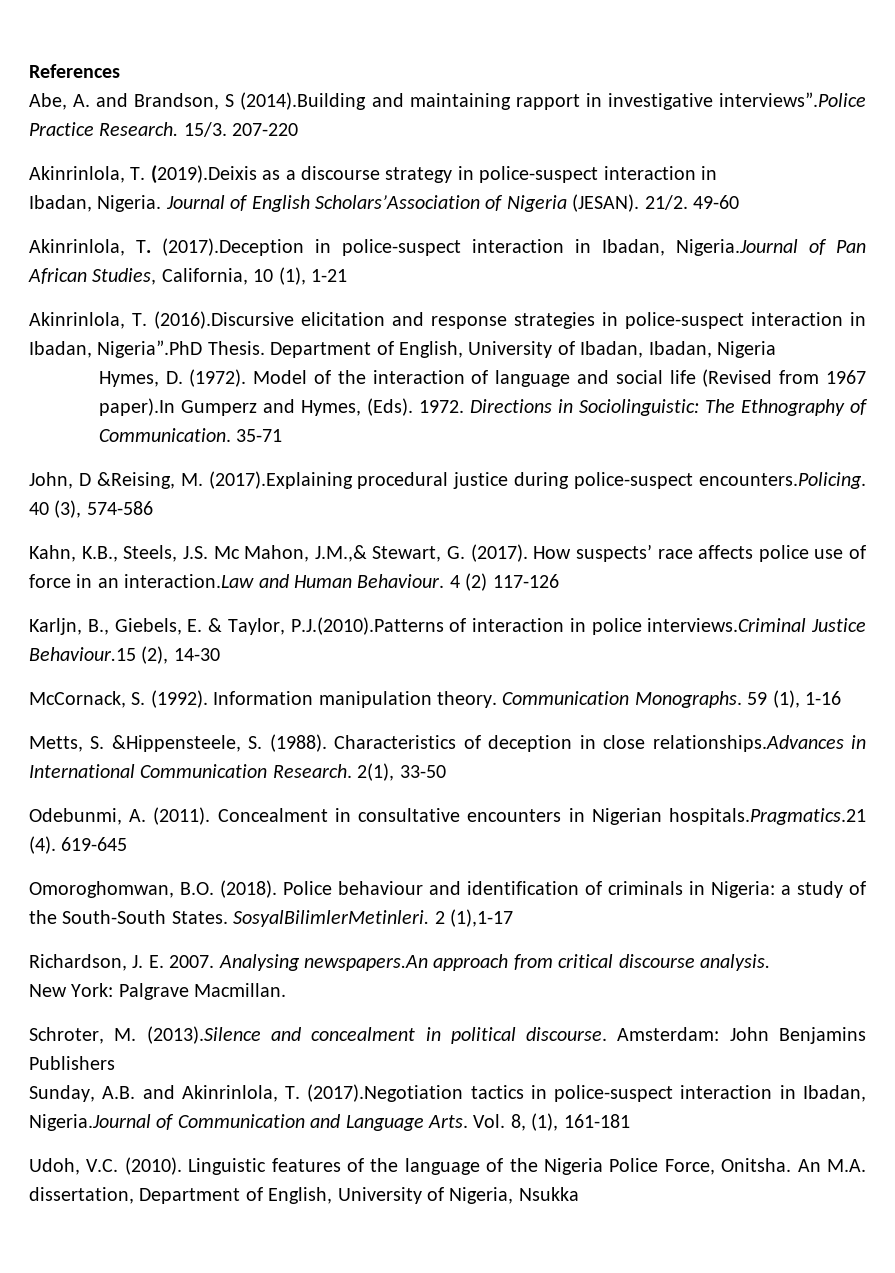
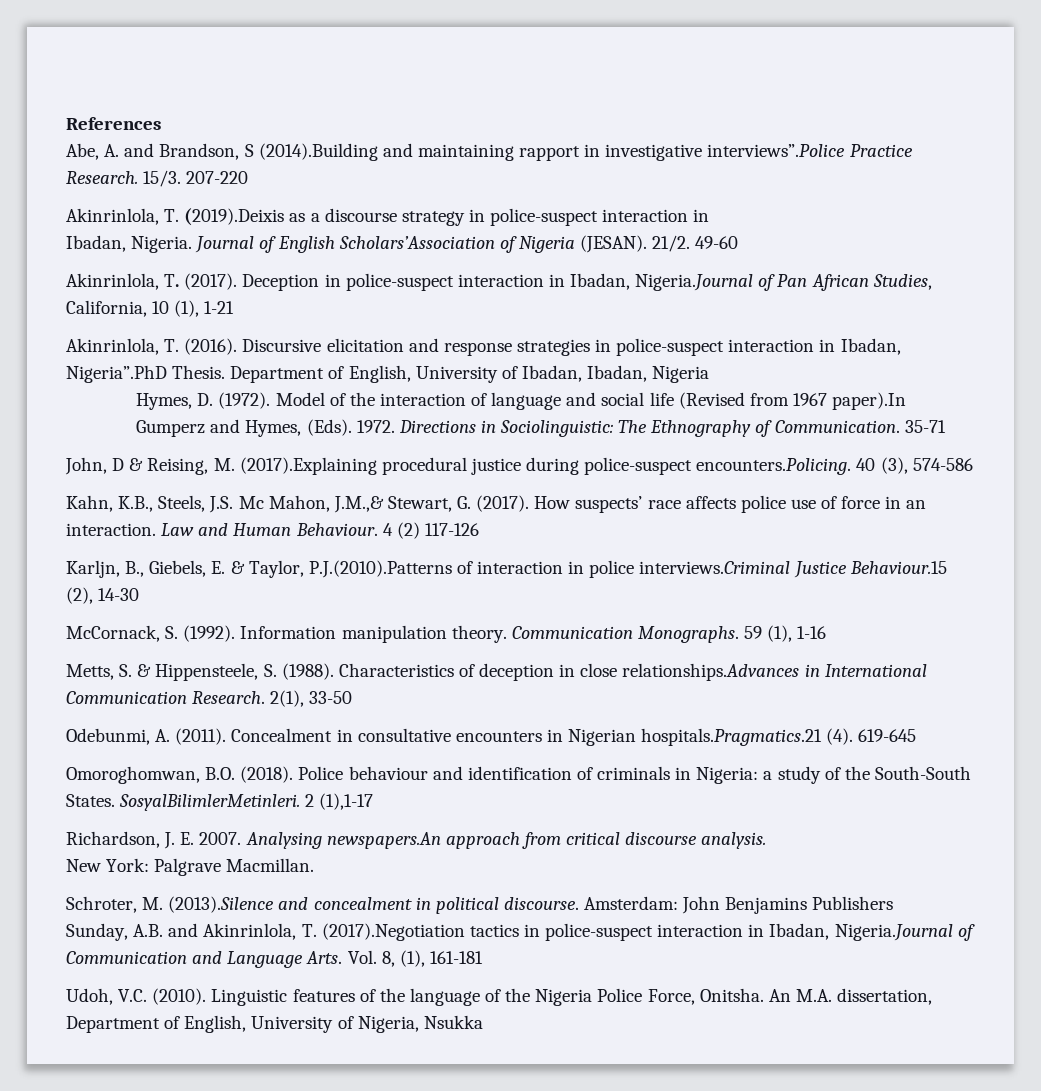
[162,238,304,256] (2017).Deception -> [184,273,320,291] (2017). Deception
[154,311,294,329] (2016).Discursive -> [184,338,322,355] (2016). Discursive
[96,472,175,489] &Reising, -> [129,458,209,475] & Reising,
[124,574,255,588] interaction.Law -> [66,523,195,536] interaction. Law
[111,735,241,752] &Hippensteele, -> [137,663,259,681] & Hippensteele,

